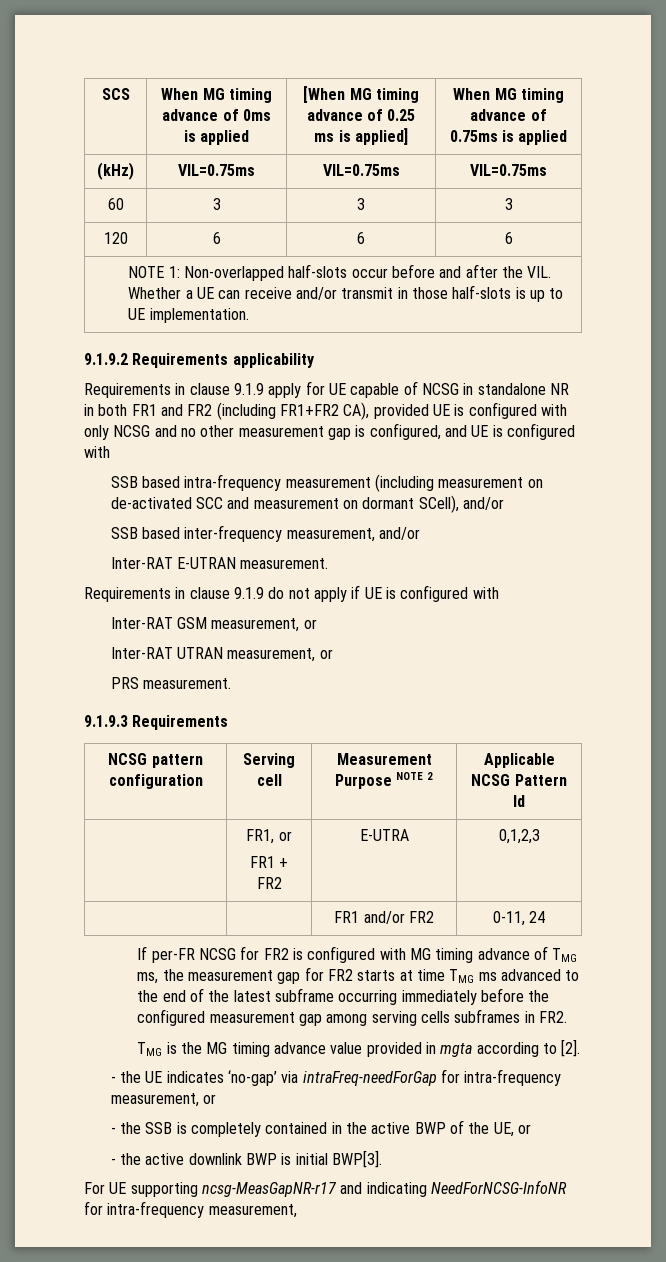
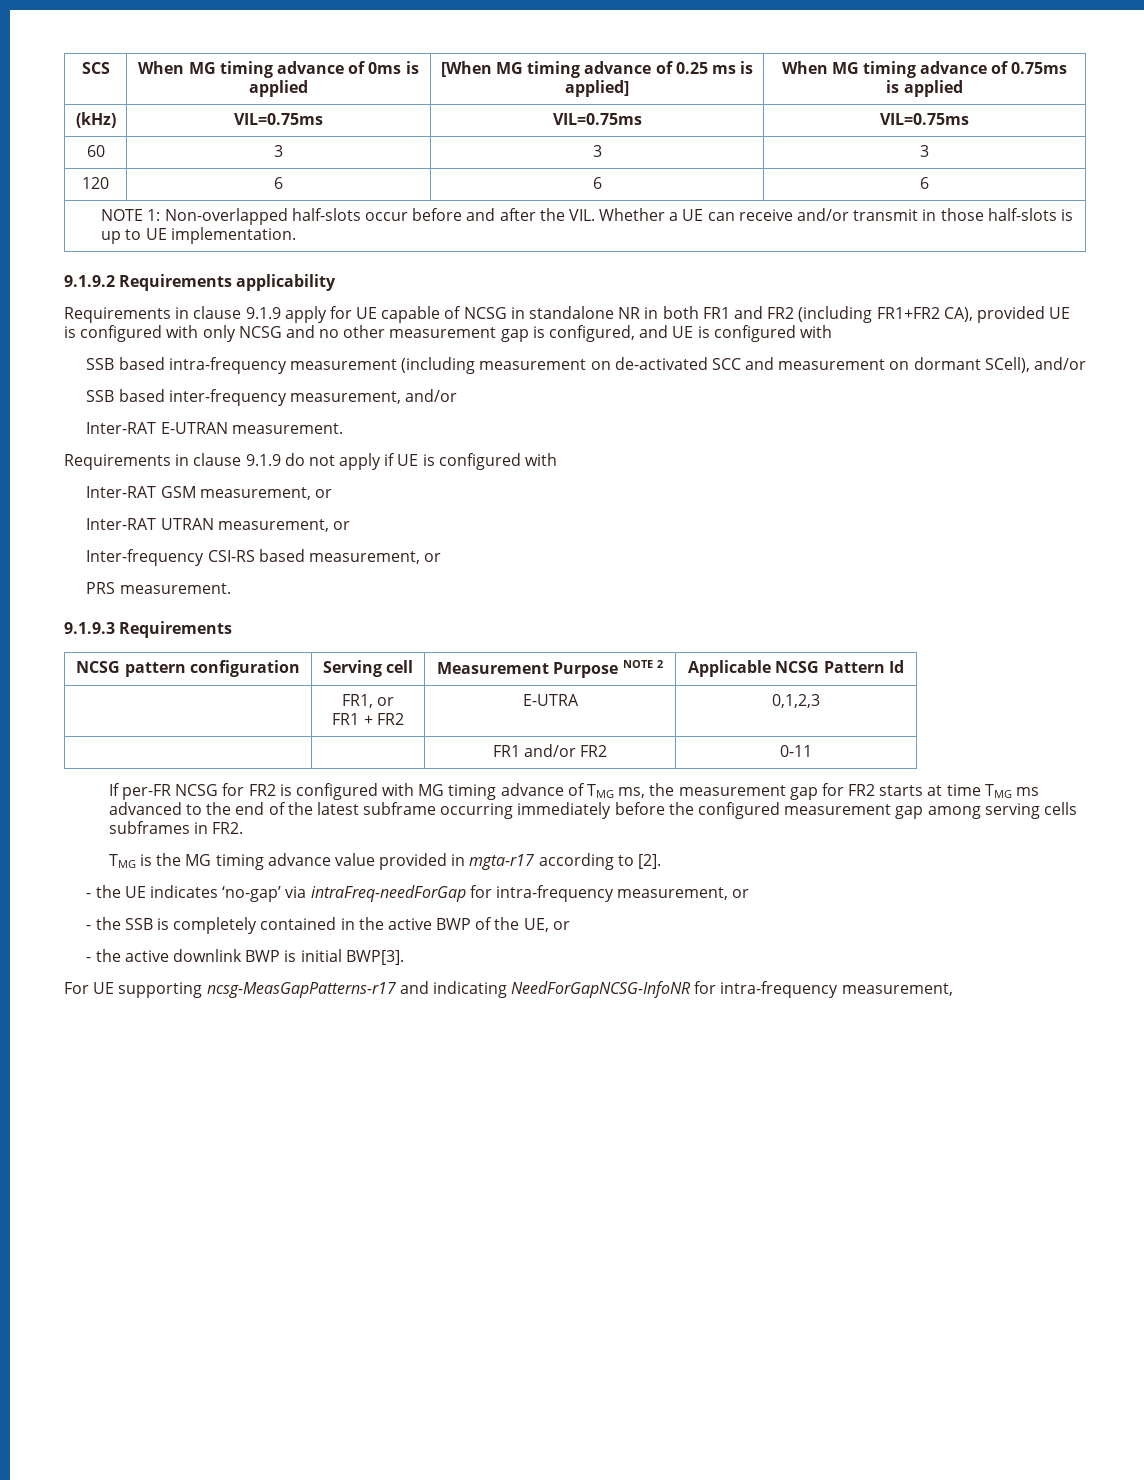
(333, 654) none -> [86,549,442,566] // Inter-frequency CSI-RS based measurement, or
[492,911,546,926] 0-11, 24 -> [780,745,812,757] 0-11
[440,1043,473,1057] mgta -> [469,854,535,870] mgta-r17
[201,1182,337,1197] ncsg-MeasGapNR-r17 -> [206,982,396,998] ncsg-MeasGapPatterns-r17
[430,1180,567,1194] NeedForNCSG-InfoNR -> [511,981,692,998] NeedForGapNCSG-InfoNR

